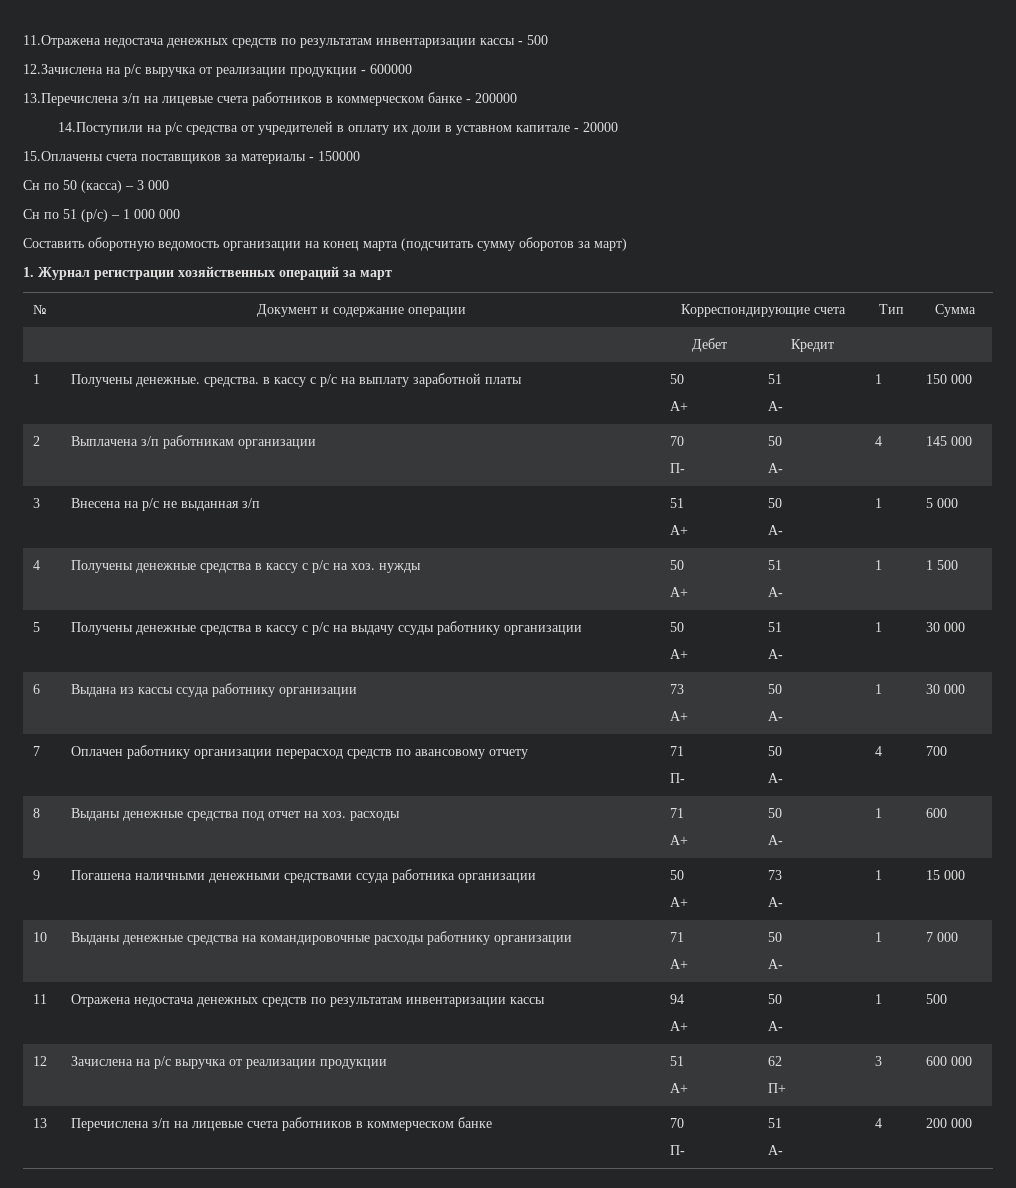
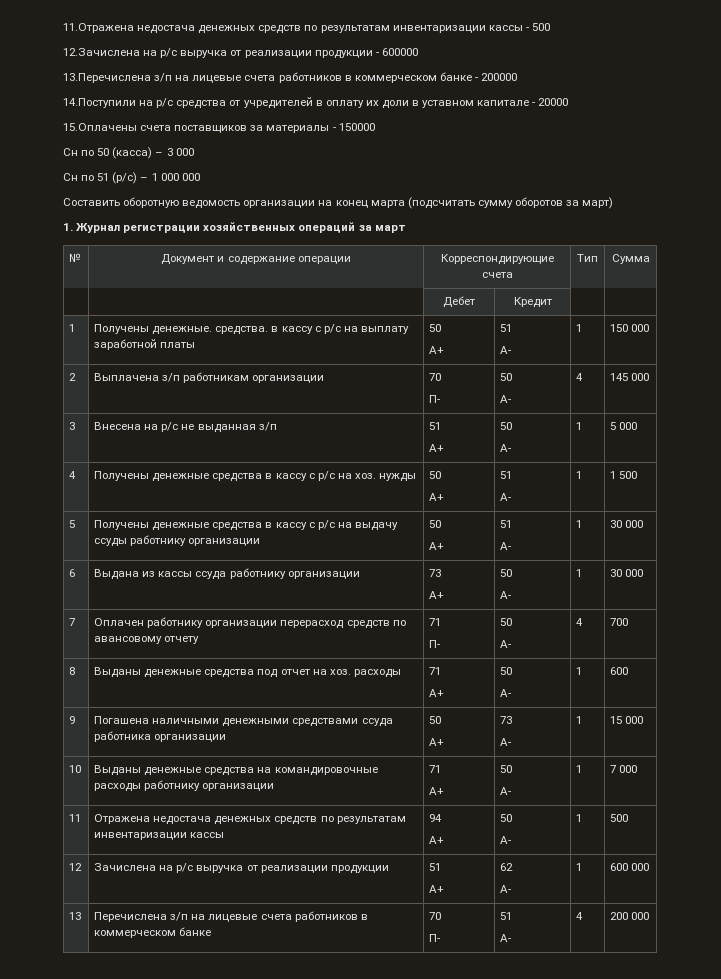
[768,1083,787,1093] [875,1056,883,1066] П+ | 3 -> [500,885,512,893] [576,863,583,871] А- | 1

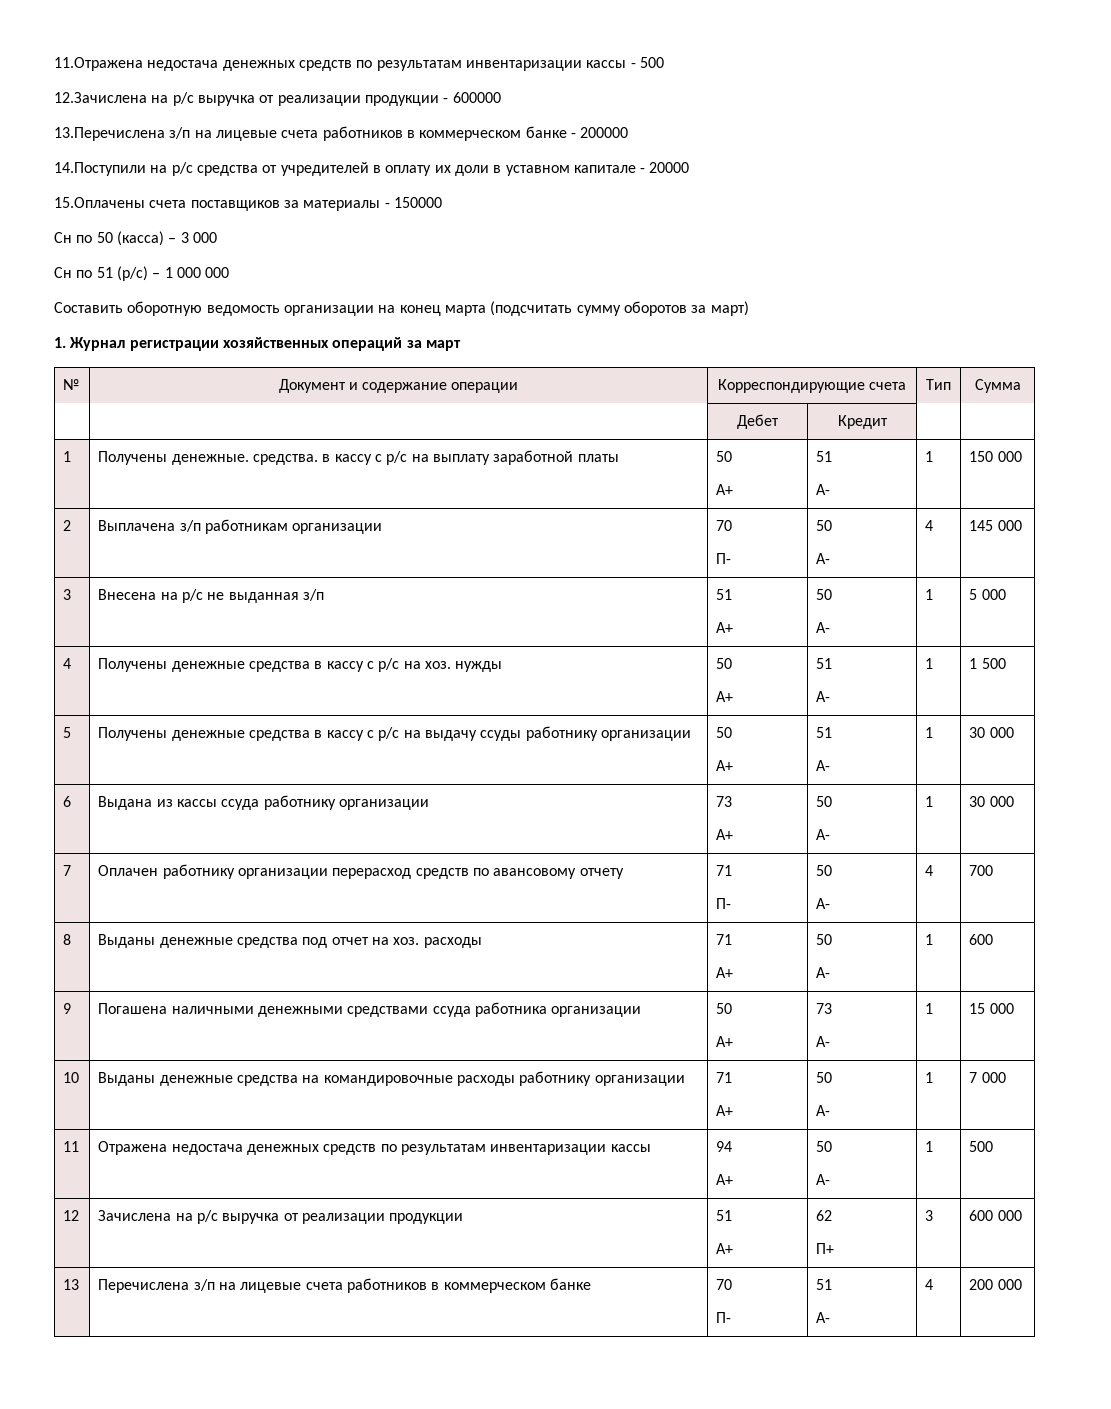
[500,885,512,893] [576,863,583,871] А- | 1 -> [816,1243,835,1254] [925,1210,934,1221] П+ | 3

